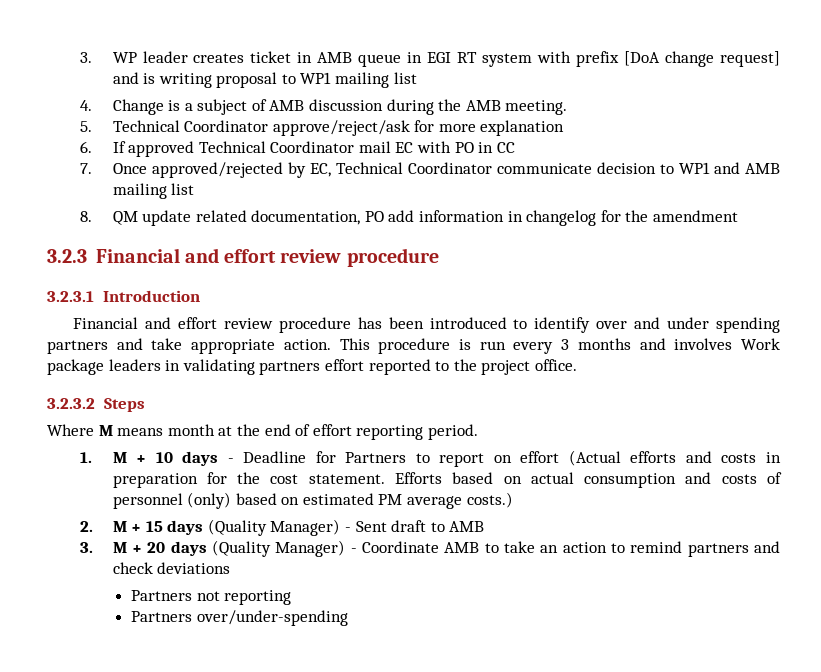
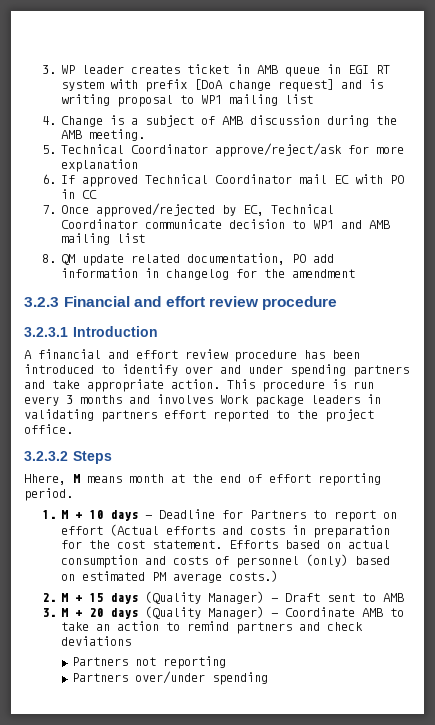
[73,317,139,329] Financial -> [24,349,101,359] A financial
[47,424,94,436] Where -> [24,474,66,485] Hhere,
[355,520,427,532] Sent draft -> [285,593,356,602] Draft sent
[196,610,348,626] over/under-spending -> [134,671,268,685] over/under spending

